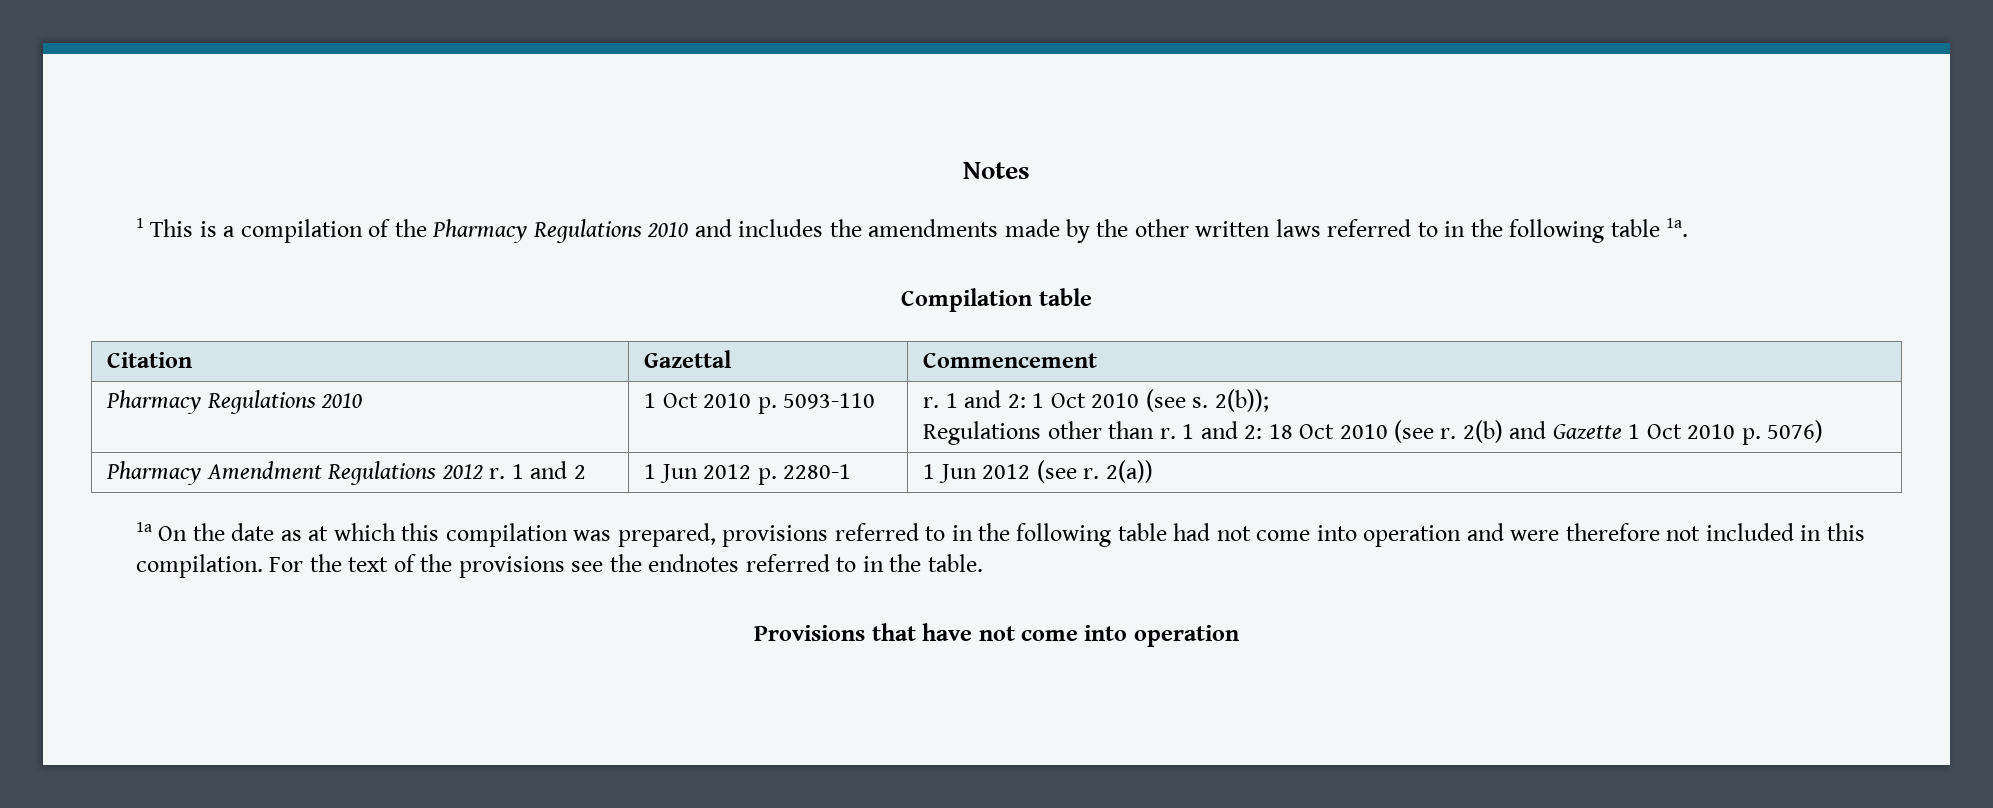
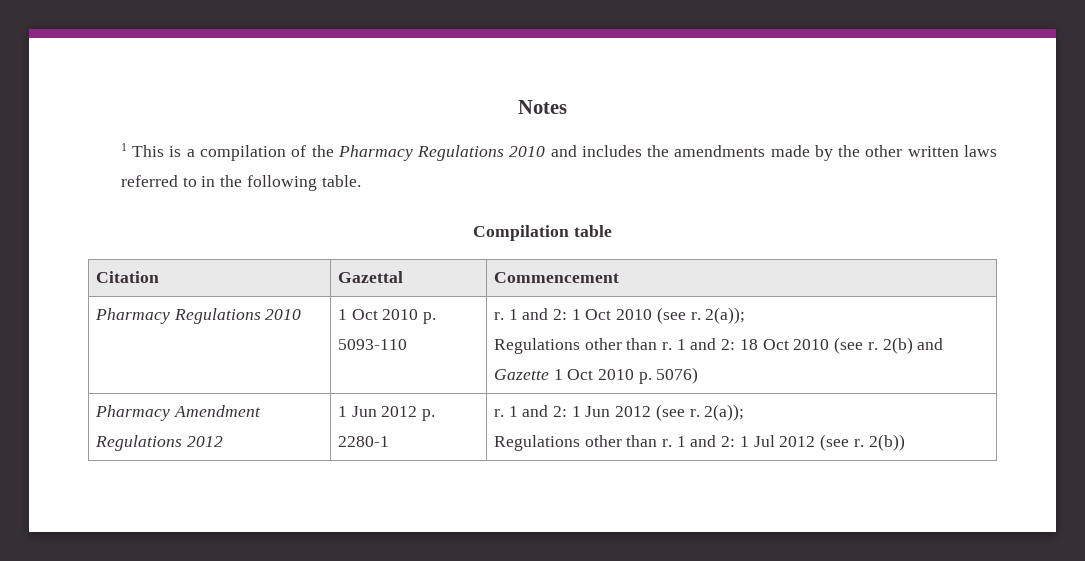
[1610,218,1689,237] table 1a. -> [321,175,361,187] table.
[1192,389,1269,412] s. 2(b)); -> [690,307,746,324] r. 2(a));
[489,461,586,479] r. 1 and 2 -> (223, 441) none
(852, 471) none -> [493,405,567,417] r. 1 and 2:
[1105,460,1153,483] [135,522,1865,547] [135,554,983,578] [754,623,1239,647] 2(a)) // 1a On the date as at which this compilation was prepared, provisions referred to in the following table had not come into operation and were therefore not included in this compilation. For the text of the provisions see the endnotes referred to in the table. // Provisions that have not come into operation -> [704,404,745,421] [493,434,905,451] 2(a)); // Regulations other than r. 1 and 2: 1 Jul 2012 (see r. 2(b))

